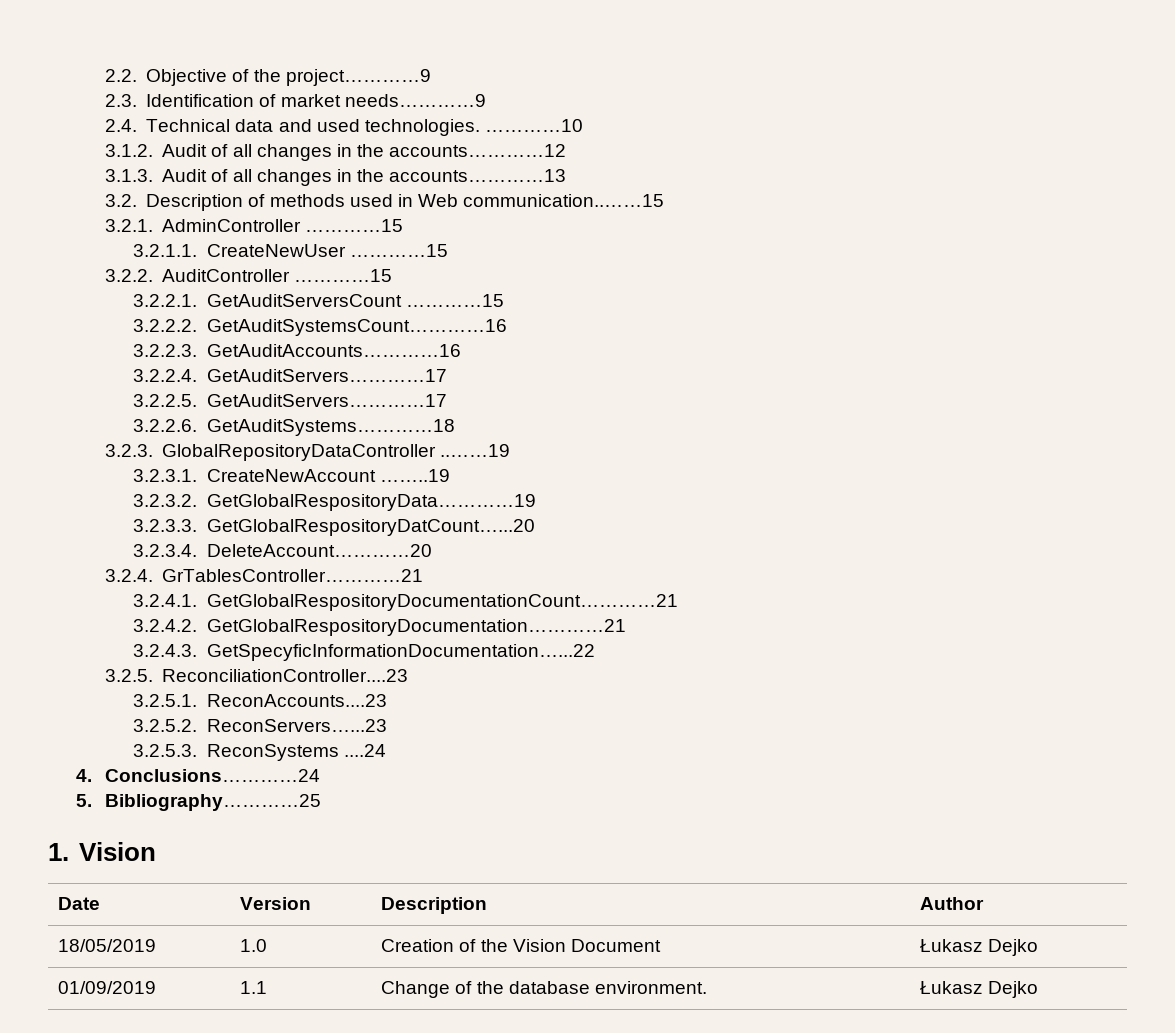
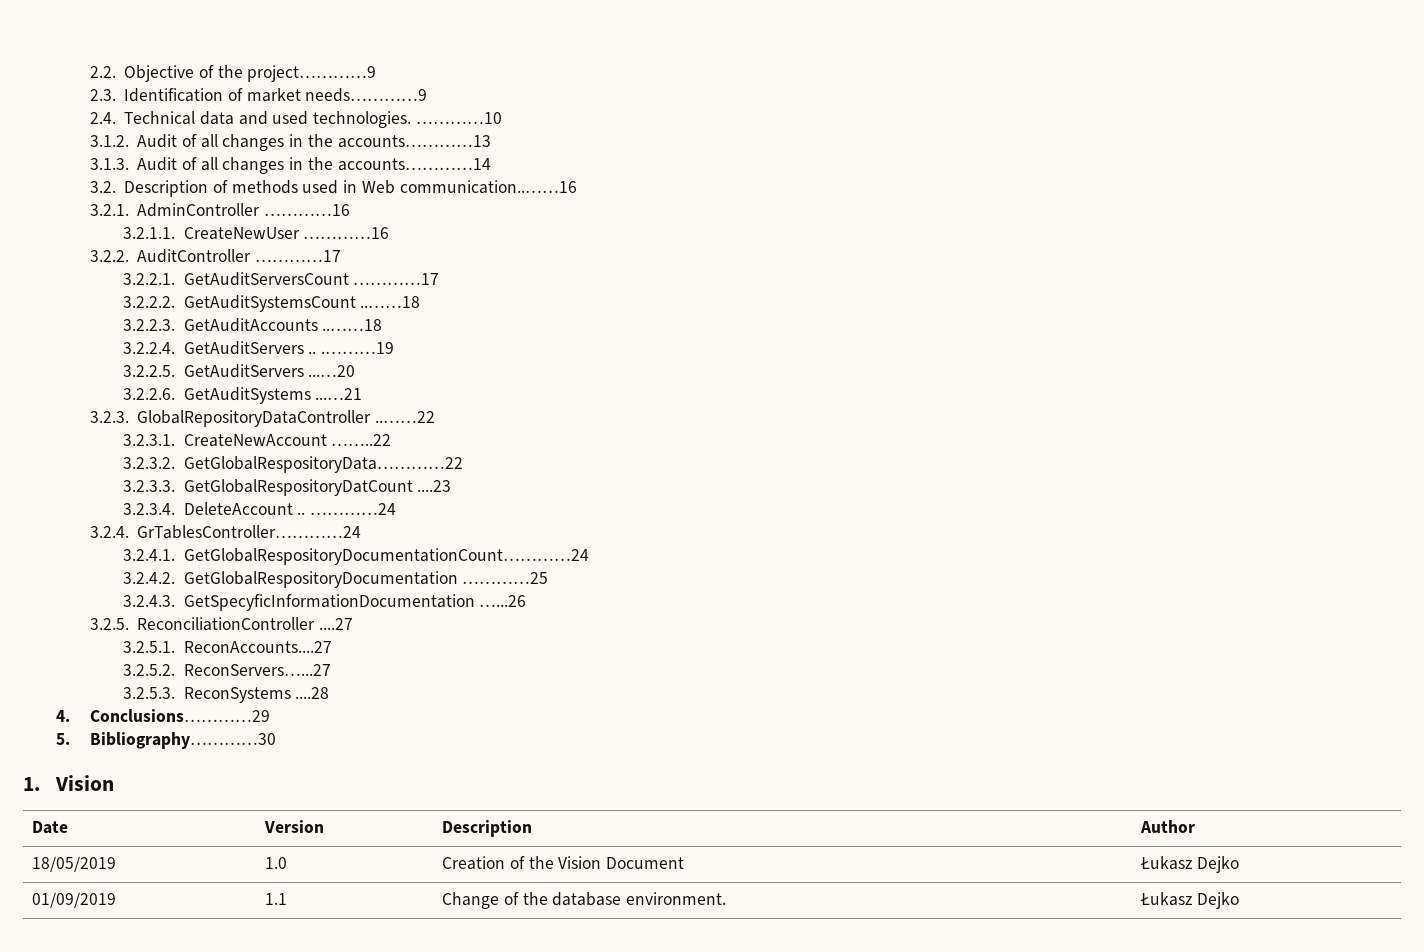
[389,144,567,157] accounts…………12 -> [337,135,491,148] accounts…………13
[389,169,567,182] accounts…………13 -> [337,158,491,171] accounts…………14
[463,194,665,207] communication..……15 -> [399,180,577,194] communication..……16
[305,219,404,232] …………15 -> [263,204,350,216] …………16
[349,244,448,257] …………15 -> [303,227,390,239] …………16
[294,269,393,282] …………15 -> [254,250,341,262] …………17
[405,294,504,307] …………15 -> [353,273,440,285] …………17
[206,319,507,336] GetAuditSystemsCount…………16 -> [183,295,421,312] GetAuditSystemsCount ..……18
[206,344,461,357] GetAuditAccounts…………16 -> [183,318,383,332] GetAuditAccounts ..……18
[206,369,447,382] GetAuditServers…………17 -> [183,341,394,355] GetAuditServers .. .………19
[206,394,447,407] GetAuditServers…………17 -> [183,364,356,378] GetAuditServers ...…20
[206,419,455,436] GetAuditSystems…………18 -> [183,387,363,404] GetAuditSystems ...…21
[440,444,511,457] ..……19 -> [374,411,435,423] ..……22
[379,469,450,482] ……..19 -> [331,434,392,446] ……..22
[206,494,536,511] GetGlobalRespositoryData…………19 -> [183,456,463,473] GetGlobalRespositoryData…………22
[206,519,535,536] GetGlobalRespositoryDatCount…...20 -> [183,479,452,496] GetGlobalRespositoryDatCount ....23
[206,544,432,557] DeleteAccount…………20 -> [183,502,396,515] DeleteAccount .. …………24
[162,569,424,582] GrTablesController…………21 -> [137,525,362,539] GrTablesController…………24
[206,594,678,611] GetGlobalRespositoryDocumentationCount…………21 -> [183,548,589,565] GetGlobalRespositoryDocumentationCount…………24
[206,619,626,636] GetGlobalRespositoryDocumentation…………21 -> [183,571,549,588] GetGlobalRespositoryDocumentation …………25
[206,644,595,661] GetSpecyficInformationDocumentation…...22 -> [183,594,527,611] GetSpecyficInformationDocumentation …...26
[162,669,409,682] ReconciliationController....23 -> [137,617,353,631] ReconciliationController ....27
[206,694,387,707] ReconAccounts....23 -> [183,641,332,653] ReconAccounts....27
[206,719,387,732] ReconServers…...23 -> [183,664,331,676] ReconServers…...27
[343,744,386,757] ....24 -> [295,687,330,699] ....28
[104,769,320,782] Conclusions…………24 -> [89,709,270,722] Conclusions…………29
[104,794,321,811] Bibliography…………25 -> [89,732,276,749] Bibliography…………30

